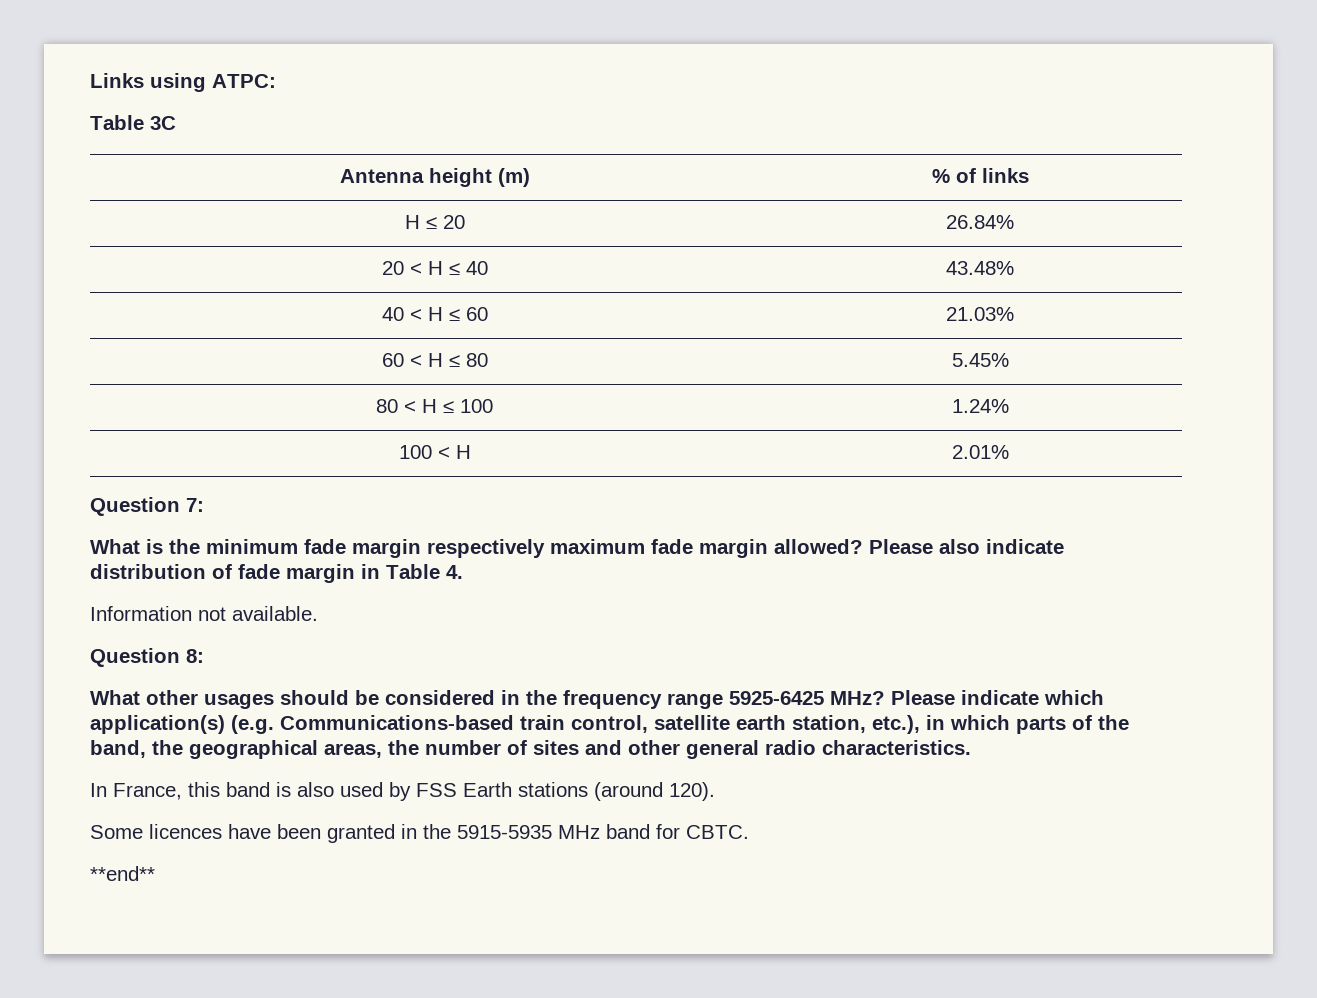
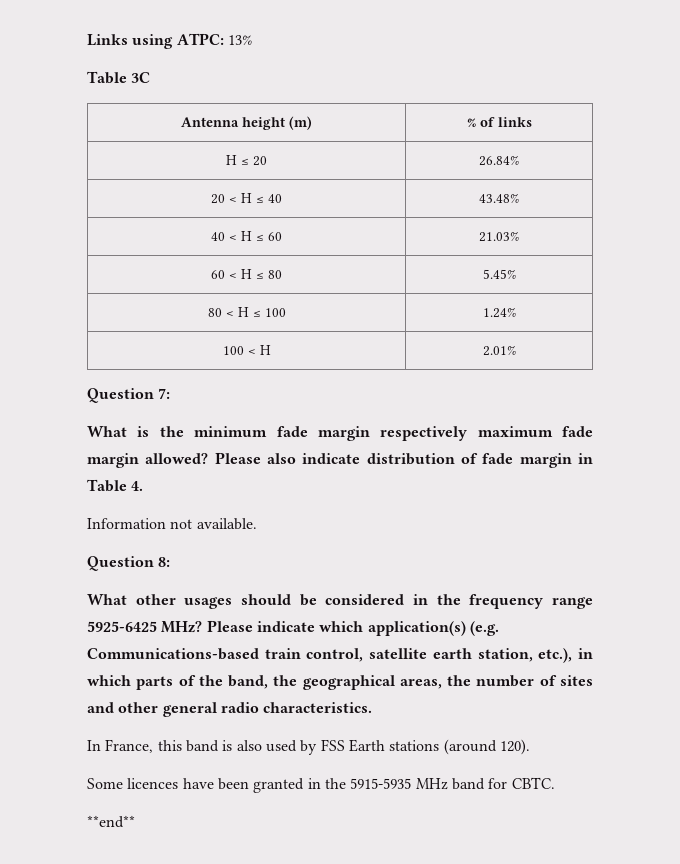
(276, 81) none -> [227,35,252,45] 13%

